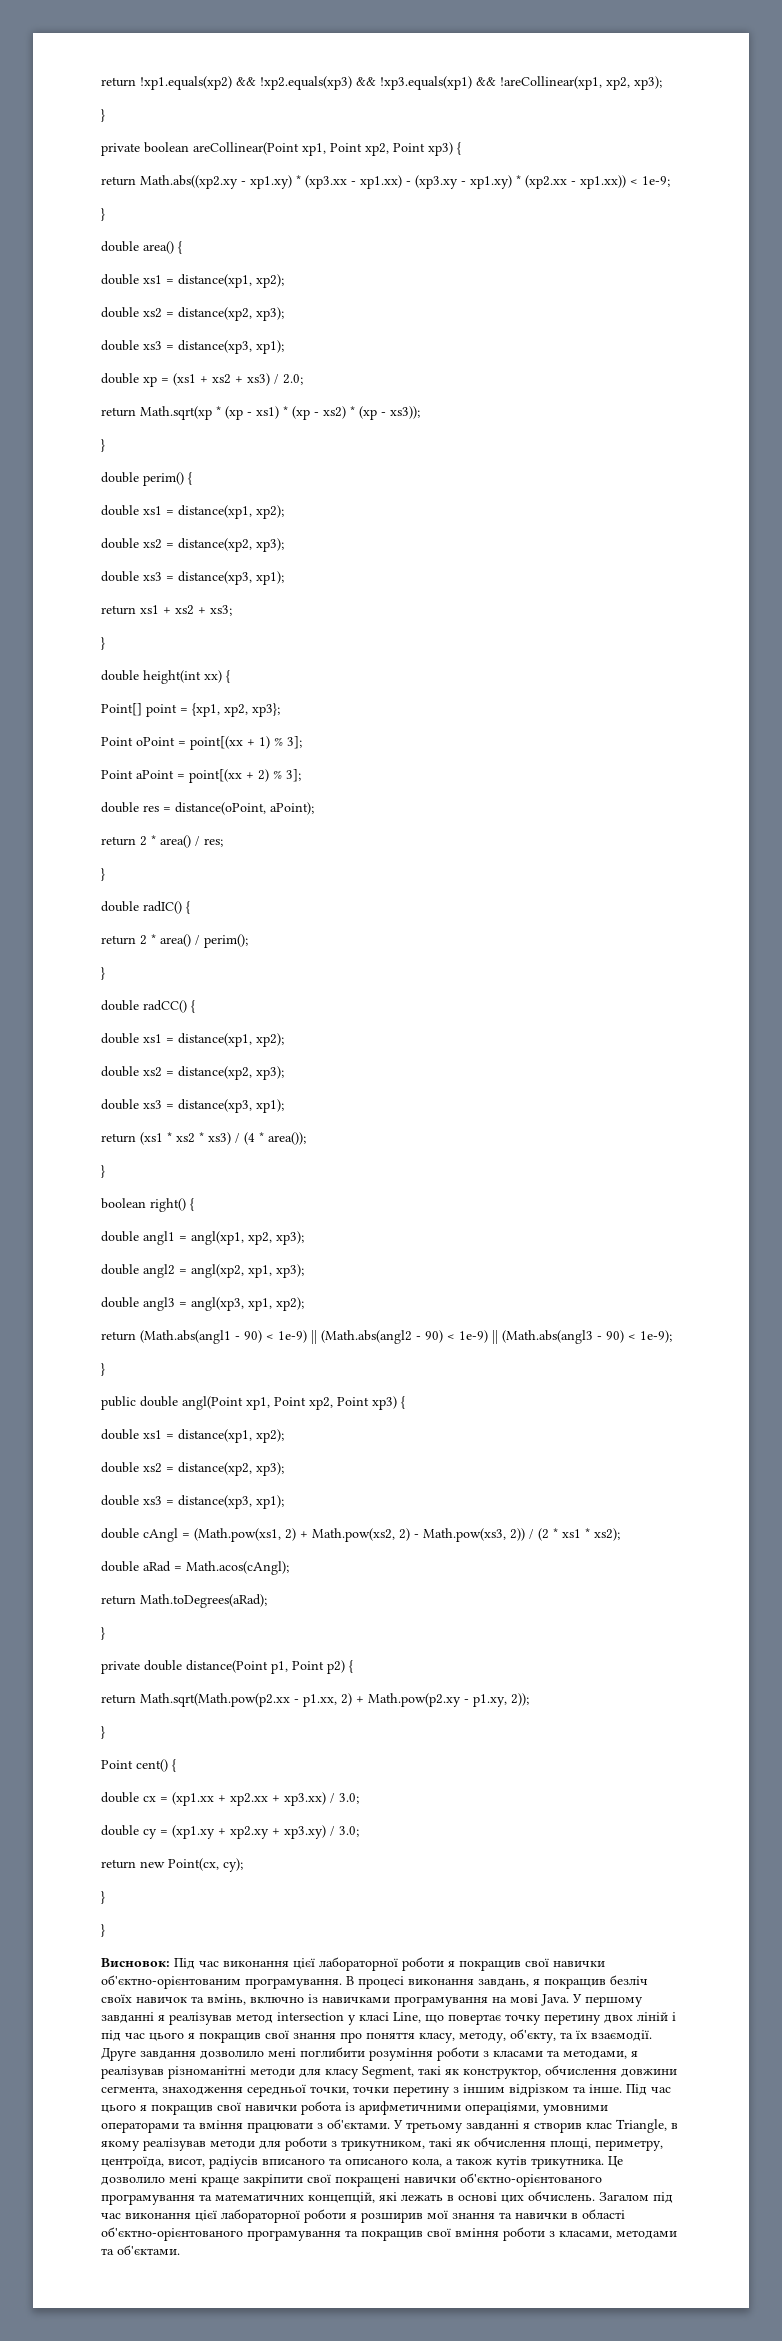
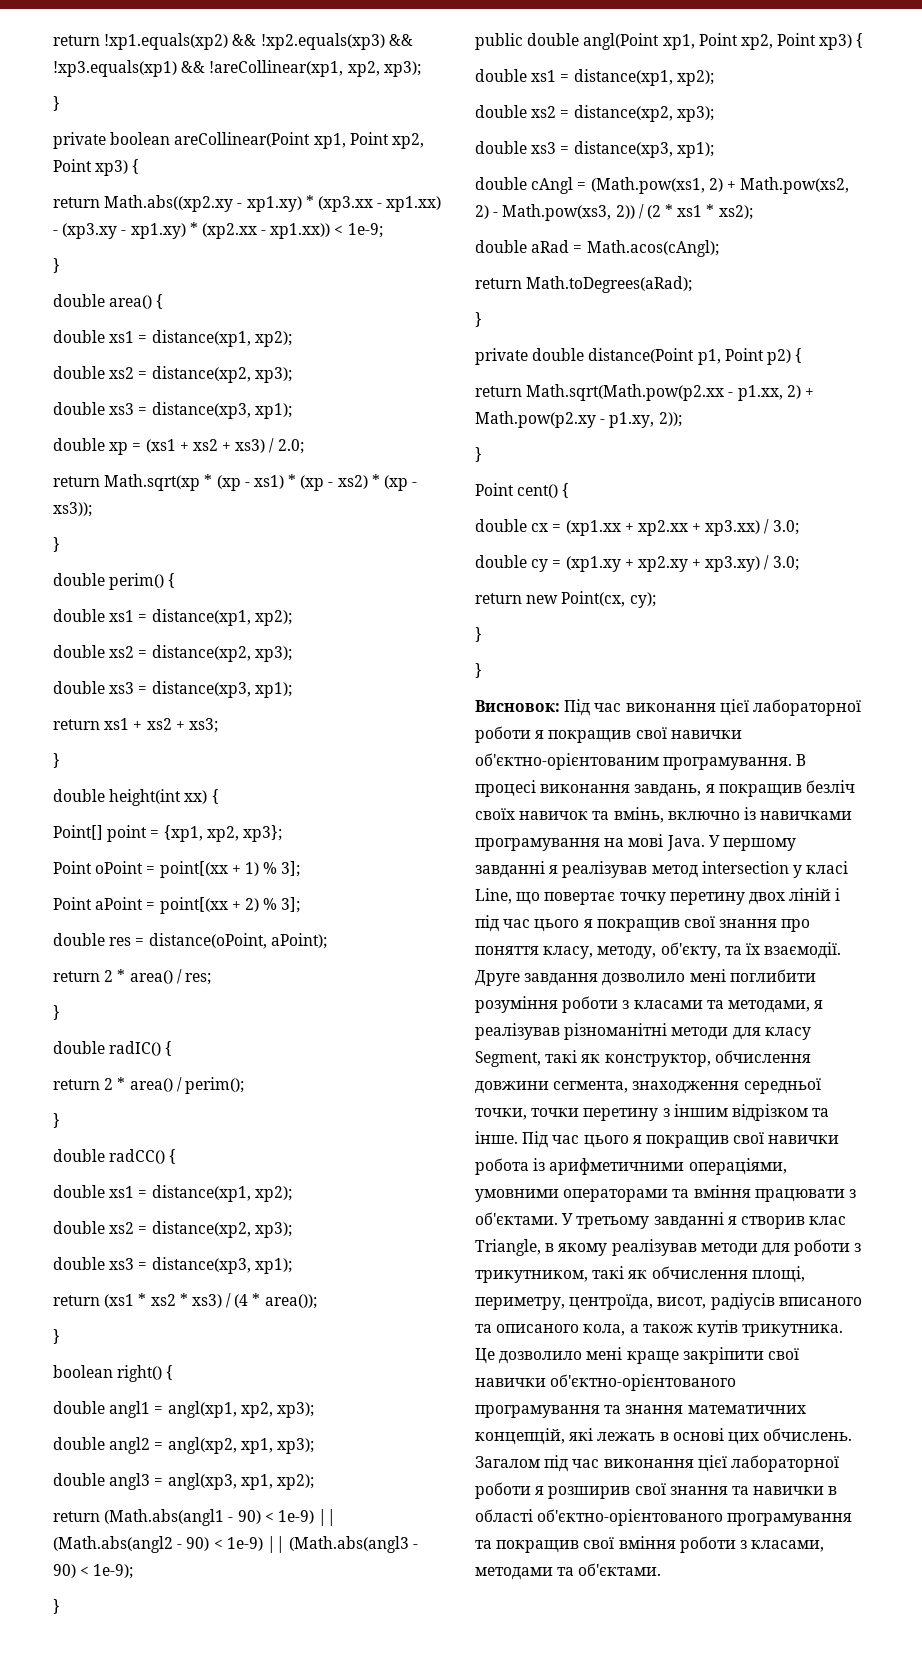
[335,2174,400,2187] покращені -> (799, 1354) none
(212, 2197) none -> [625,1405,684,1414] знання
[427,2210,448,2219] мої -> [634,1483,666,1495] свої

